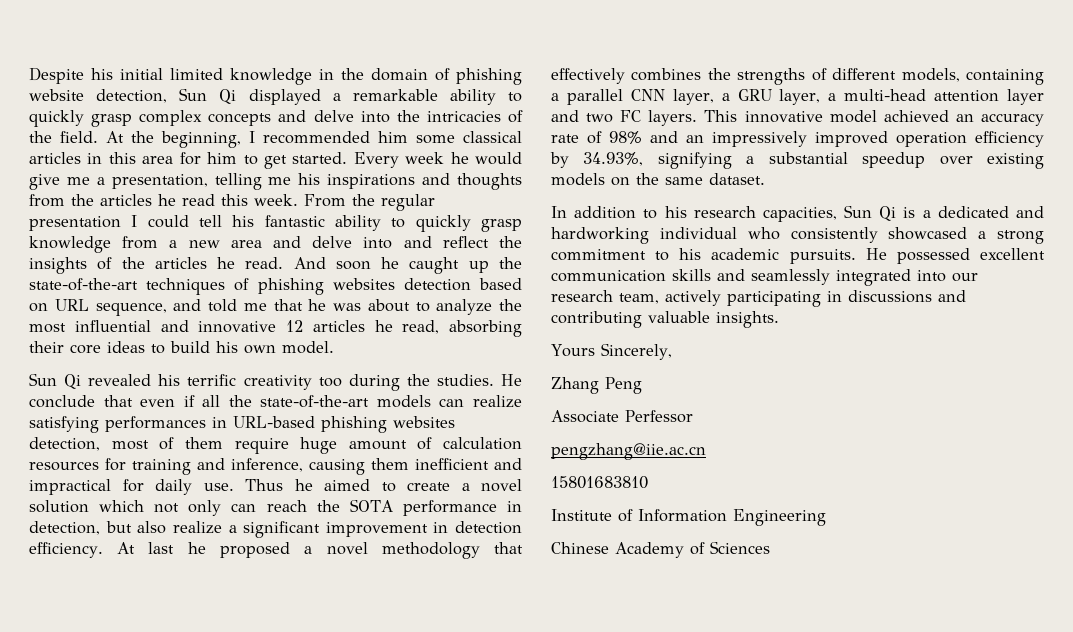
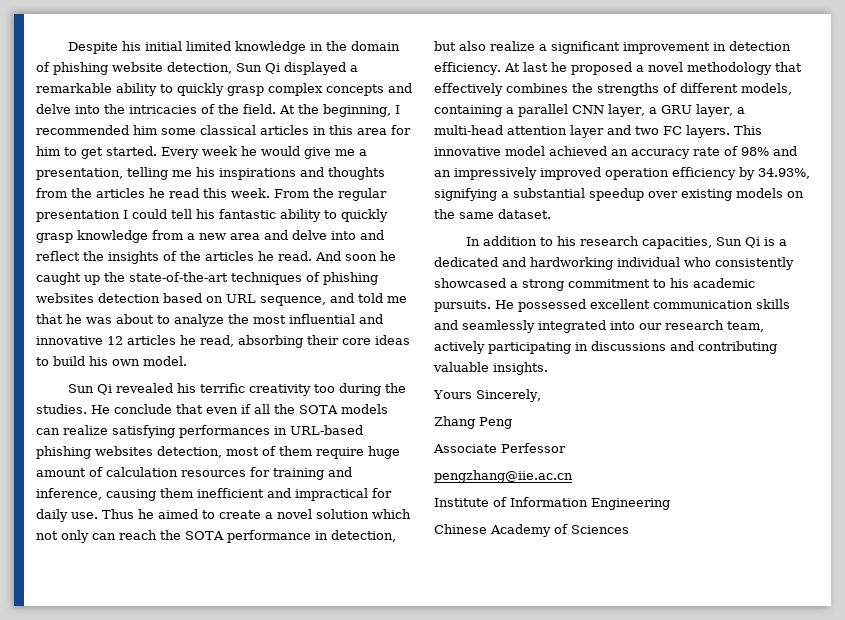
[260,395,370,408] state-of-the-art -> [299,405,338,414] SOTA
[551,476,648,489] // 15801683810 -> (573, 476) none

